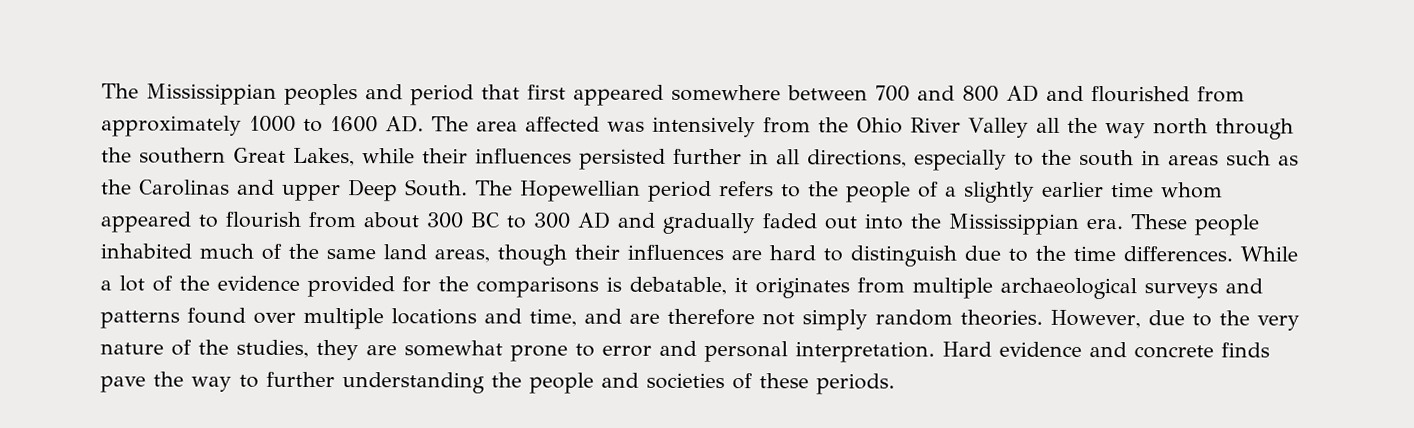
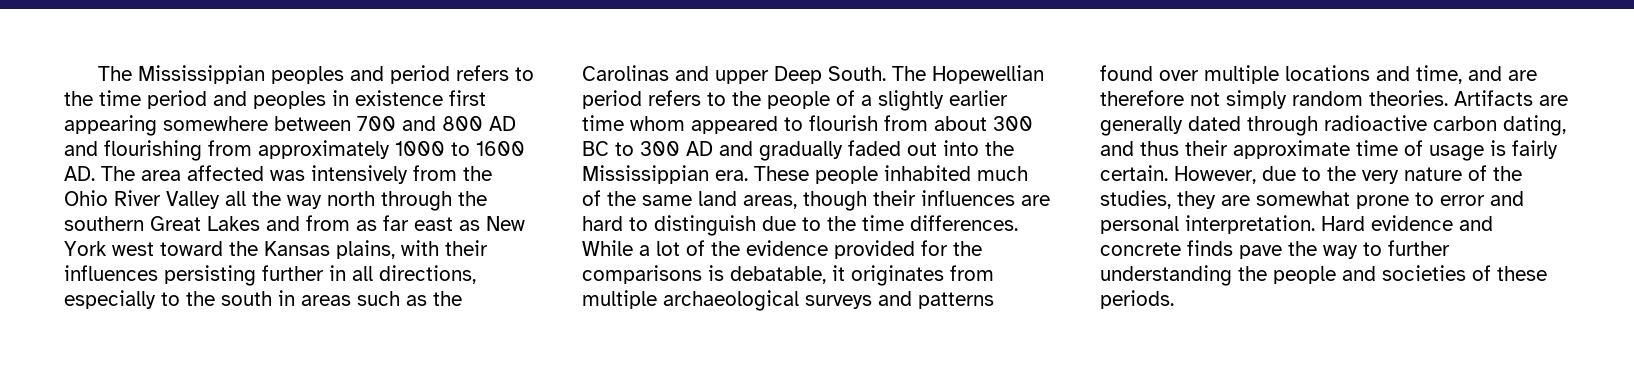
[481,84,664,106] that first appeared -> [455,65,534,81] [64,90,486,109] [64,115,157,136] refers to the time period and peoples in existence first appearing
[1091,86,1190,103] flourished -> [104,140,202,161] flourishing
[293,147,666,170] Lakes, while their influences persisted -> [207,215,525,231] [64,240,488,259] [64,265,256,286] Lakes and from as far east as New York west toward the Kansas plains, with their influences persisting
(1043, 317) none -> [1454,90,1568,106] [1100,115,1566,136] [1100,140,1558,161] [1100,165,1168,181] Artifacts are generally dated through radioactive carbon dating, and thus their approximate time of usage is fairly certain.

